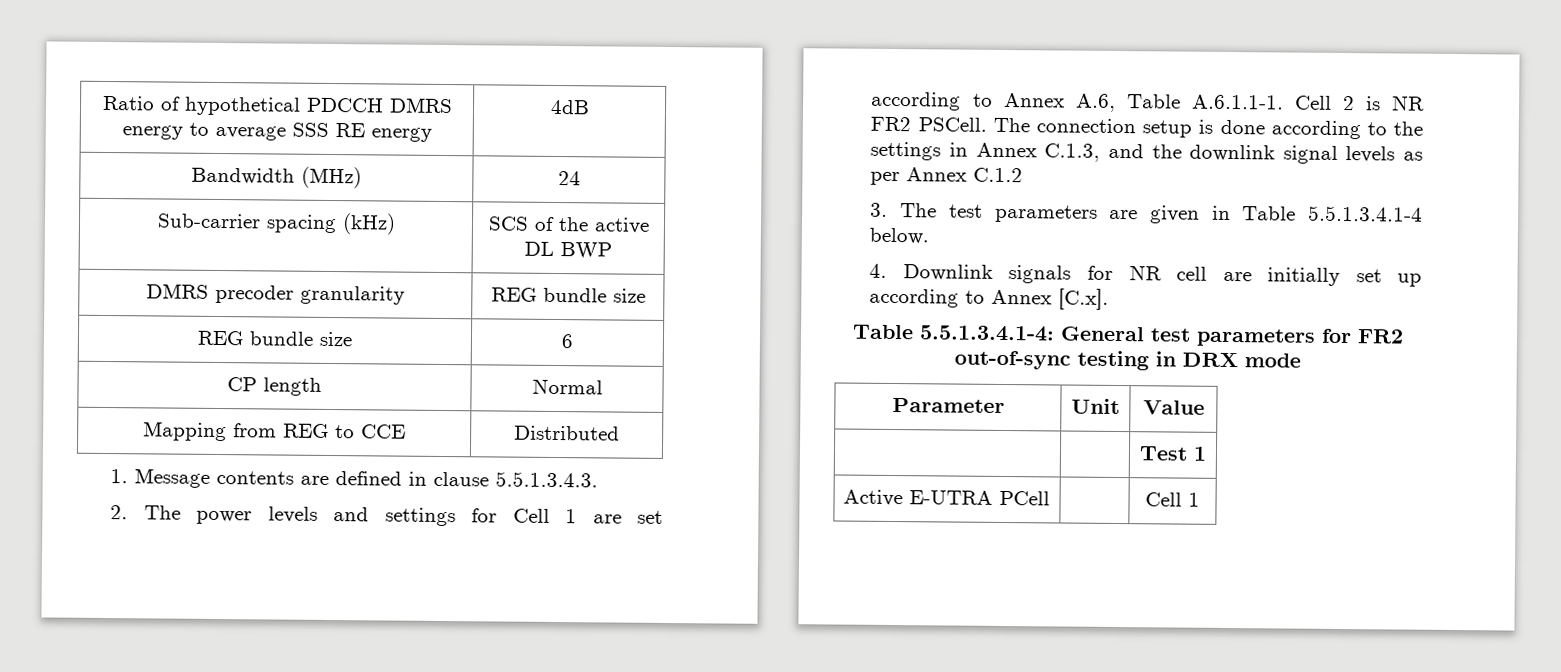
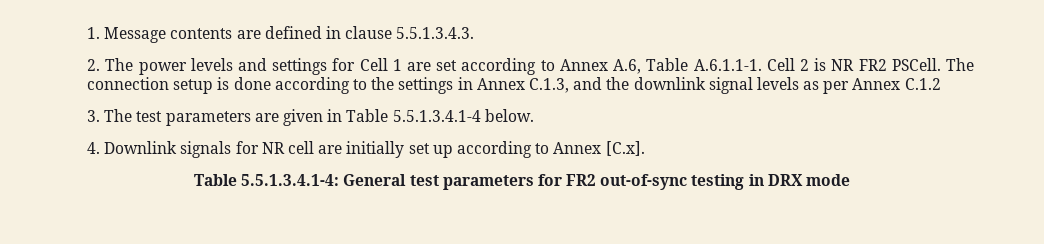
[101,95,453,116] [121,122,432,142] [549,99,590,115] [191,166,362,189] [557,171,581,186] [156,213,396,235] [487,216,650,234] [524,241,612,259] [146,283,405,305] [490,287,646,303] [197,330,353,347] [561,334,574,349] [227,377,322,396] [531,378,603,395] [143,421,406,442] [514,425,620,441] Ratio of hypothetical PDCCH DMRS energy to average SSS RE energy | 4dB // Bandwidth (MHz) | 24 // Sub-carrier spacing (kHz) | SCS of the active DL BWP // DMRS precoder granularity | REG bundle size // REG bundle size | 6 // CP length | Normal // Mapping from REG to CCE | Distributed // -> (87, 33) none
[891,397,1005,413] [1071,398,1120,415] [1142,400,1205,415] [1139,446,1207,461] [842,489,1050,507] [1145,492,1200,507] // Parameter | Unit | Value // | | Test 1 // Active E-UTRA PCell | | Cell 1 -> (851, 180) none

